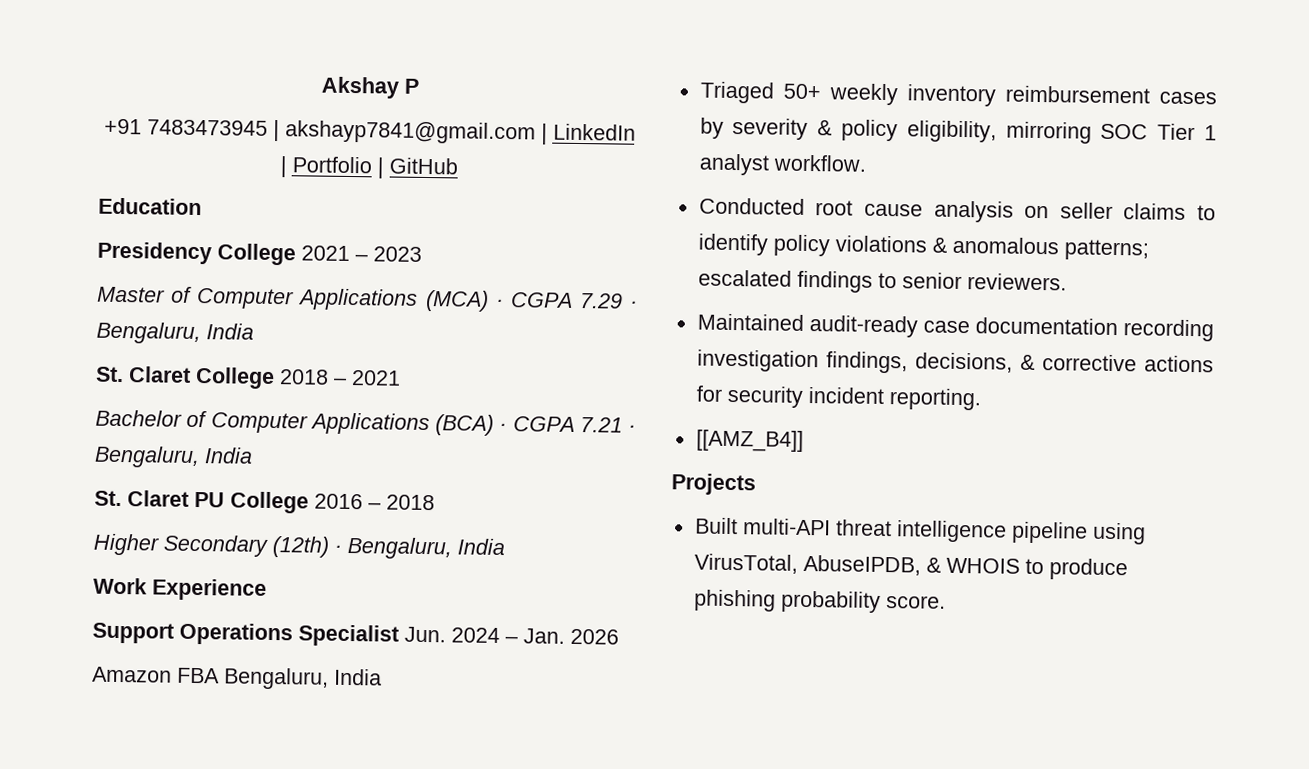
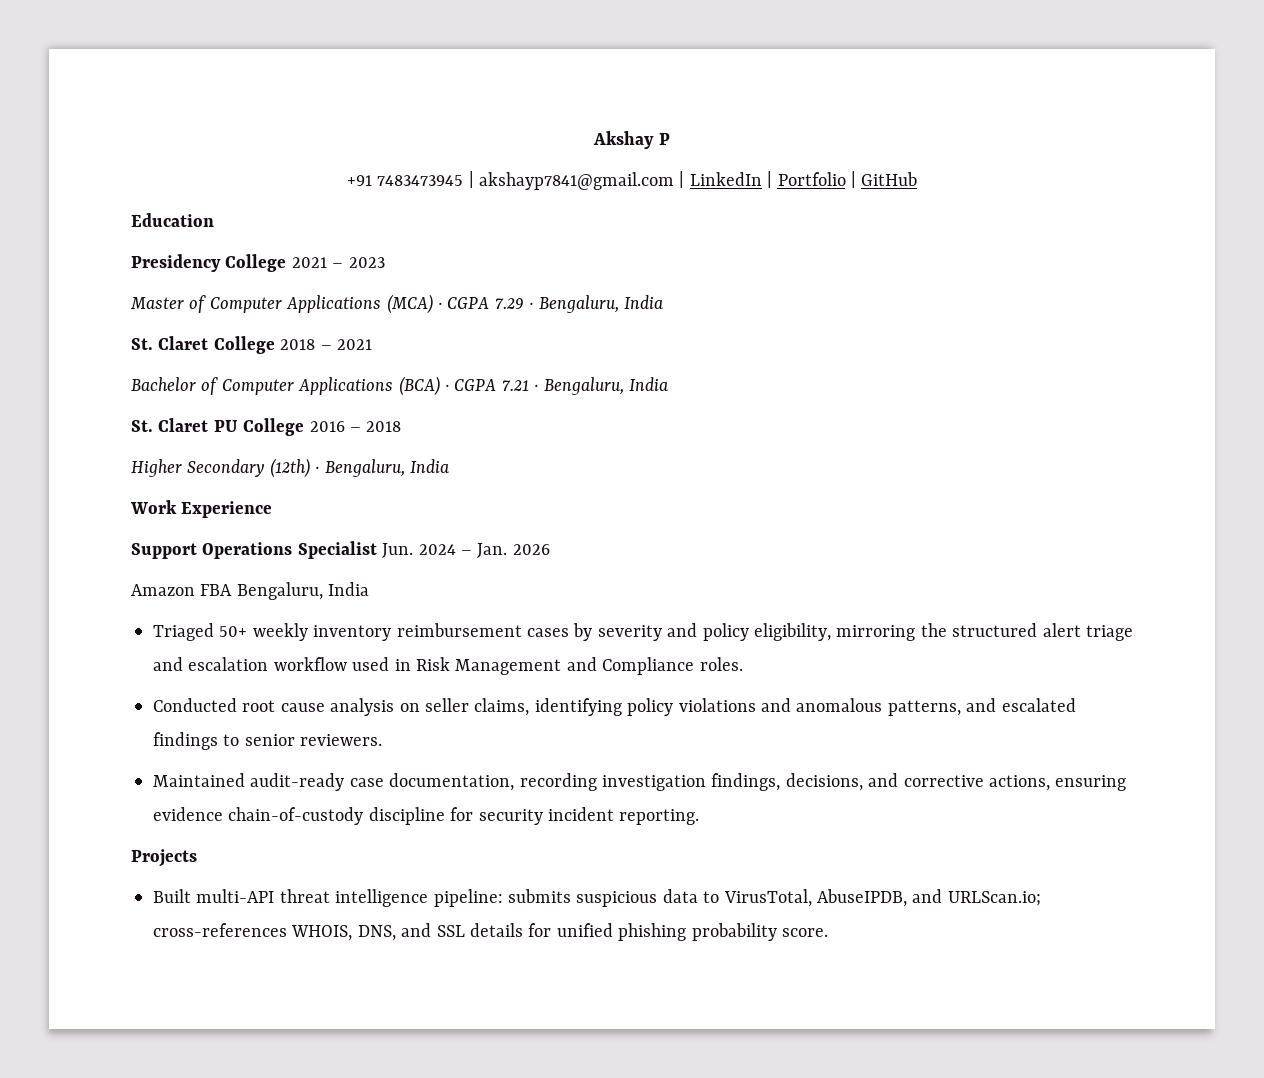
[817,120,833,136] & -> [667,623,698,637] and
[1100,123,1217,141] [698,153,867,176] SOC Tier 1 analyst workflow. -> [920,623,1133,641] [153,657,743,675] the structured alert triage and escalation workflow used in Risk Management and Compliance roles.
[1123,203,1216,221] [697,233,1149,261] claims to identify policy violations & anomalous patterns; -> [474,698,997,716] claims, identifying policy violations and anomalous patterns, and
[974,317,1118,336] documentation -> [389,773,515,791] documentation,
[1019,354,1214,373] & corrective actions -> [868,773,1127,791] [153,807,445,825] and corrective actions, ensuring evidence chain-of-custody discipline
[695,429,804,452] // [[AMZ_B4]] -> (700, 817) none
[1010,521,1146,545] [693,553,1128,581] pipeline using VirusTotal, AbuseIPDB, & WHOIS to produce -> [433,889,1041,907] [153,923,613,941] pipeline: submits suspicious data to VirusTotal, AbuseIPDB, and URLScan.io; cross-references WHOIS, DNS, and SSL details for unified

